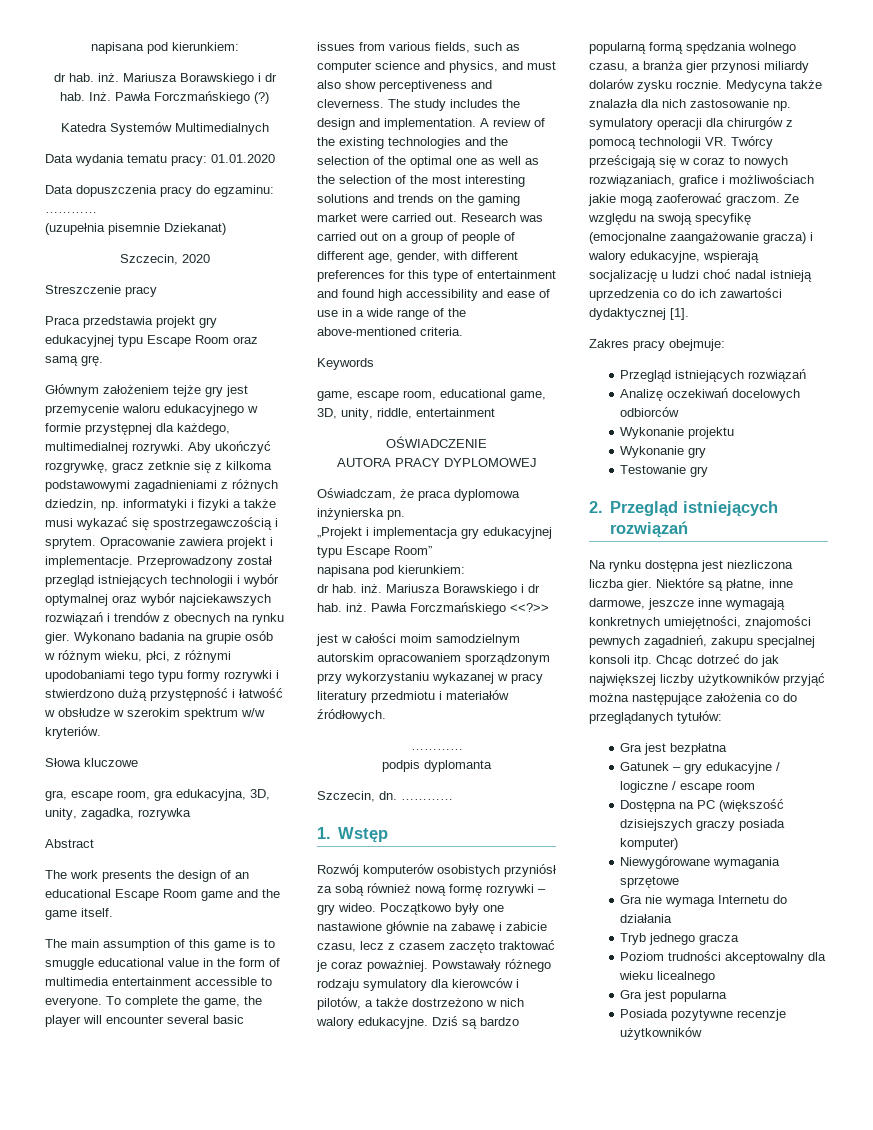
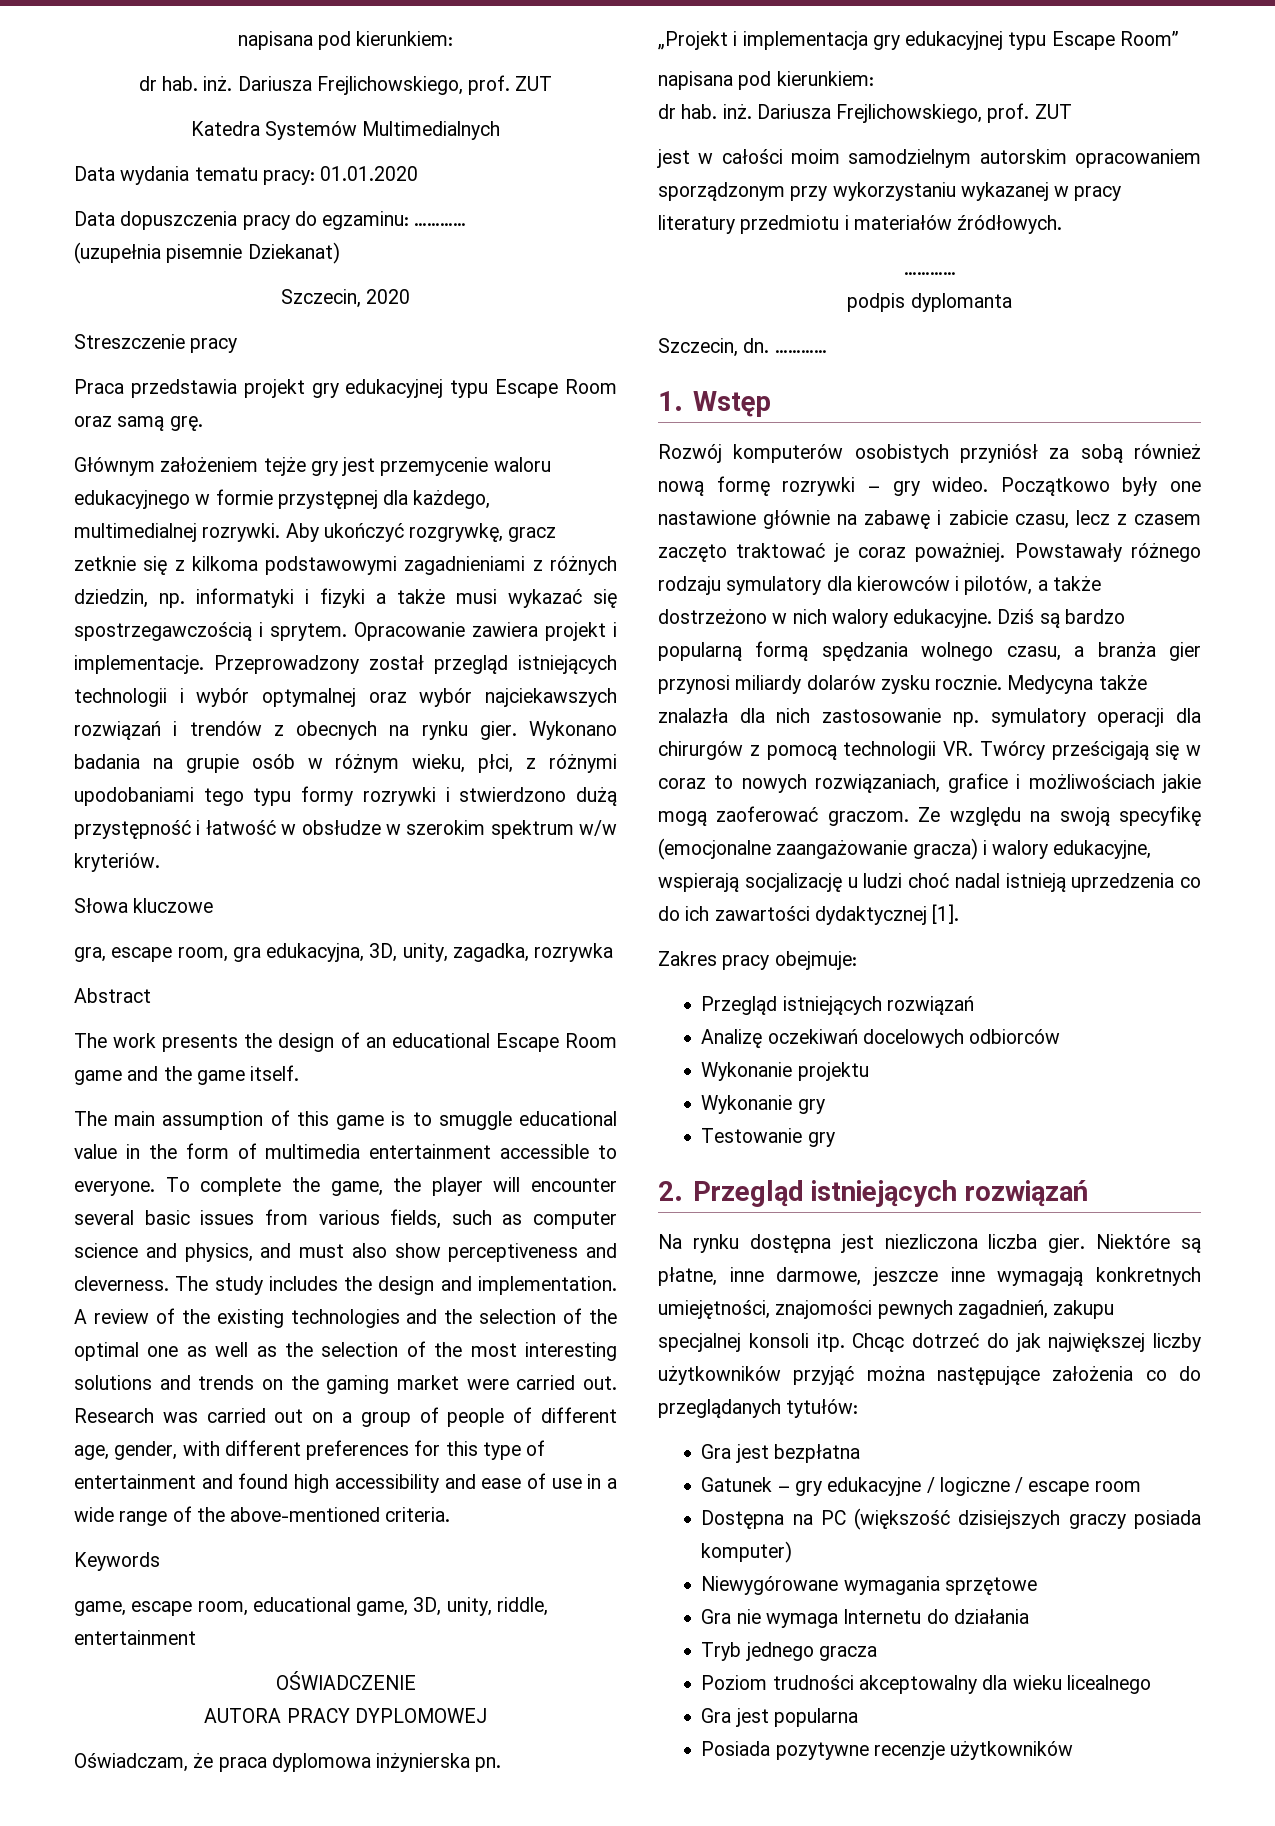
[90,42,239,54] [53,73,277,85] [60,91,269,104] napisana pod kierunkiem: // dr hab. inż. Mariusza Borawskiego i dr hab. Inż. Pawła Forczmańskiego (?) -> [237,31,454,50] [138,75,553,95] napisana pod kierunkiem: // dr hab. inż. Dariusza Frejlichowskiego, prof. ZUT
[386,584,540,596] [317,602,549,615] Mariusza Borawskiego i dr hab. inż. Pawła Forczmańskiego <<?>> -> [756,103,1072,123] Dariusza Frejlichowskiego, prof. ZUT

